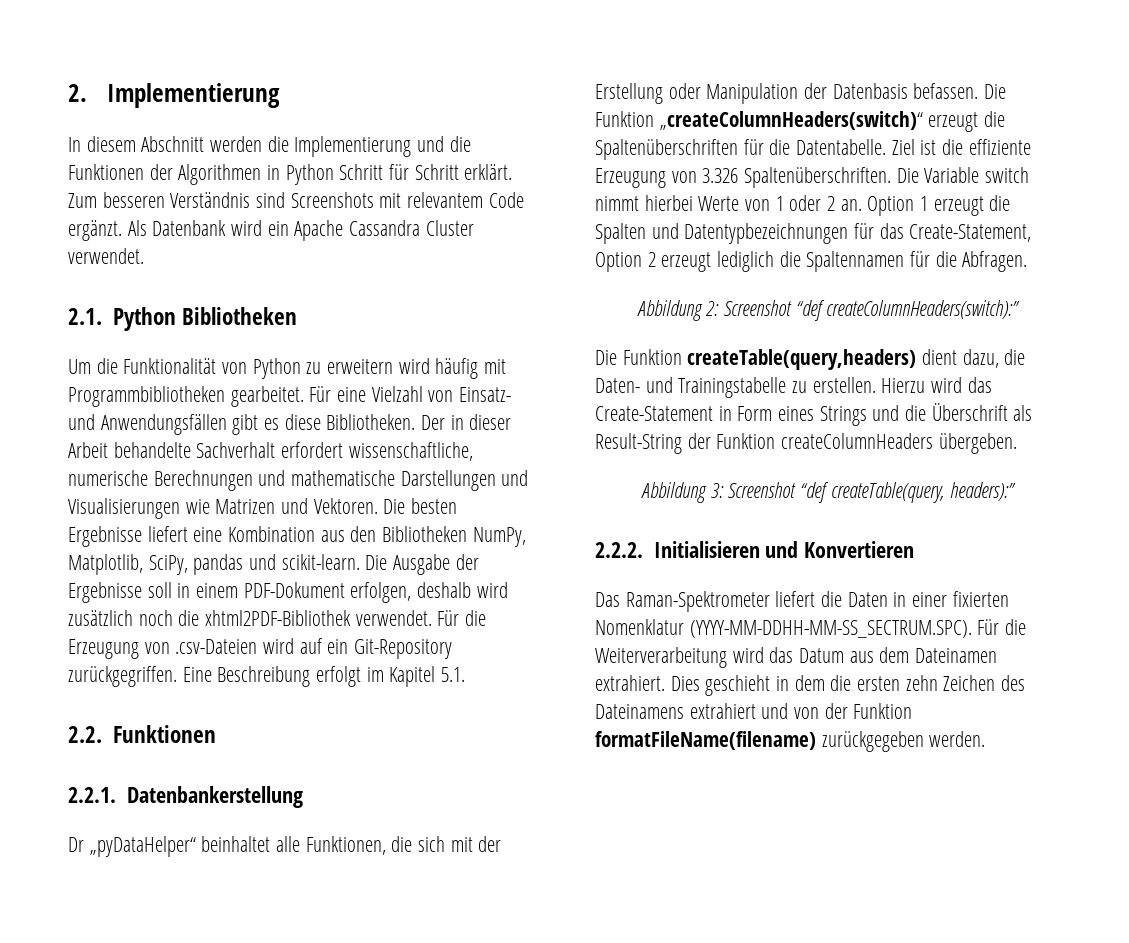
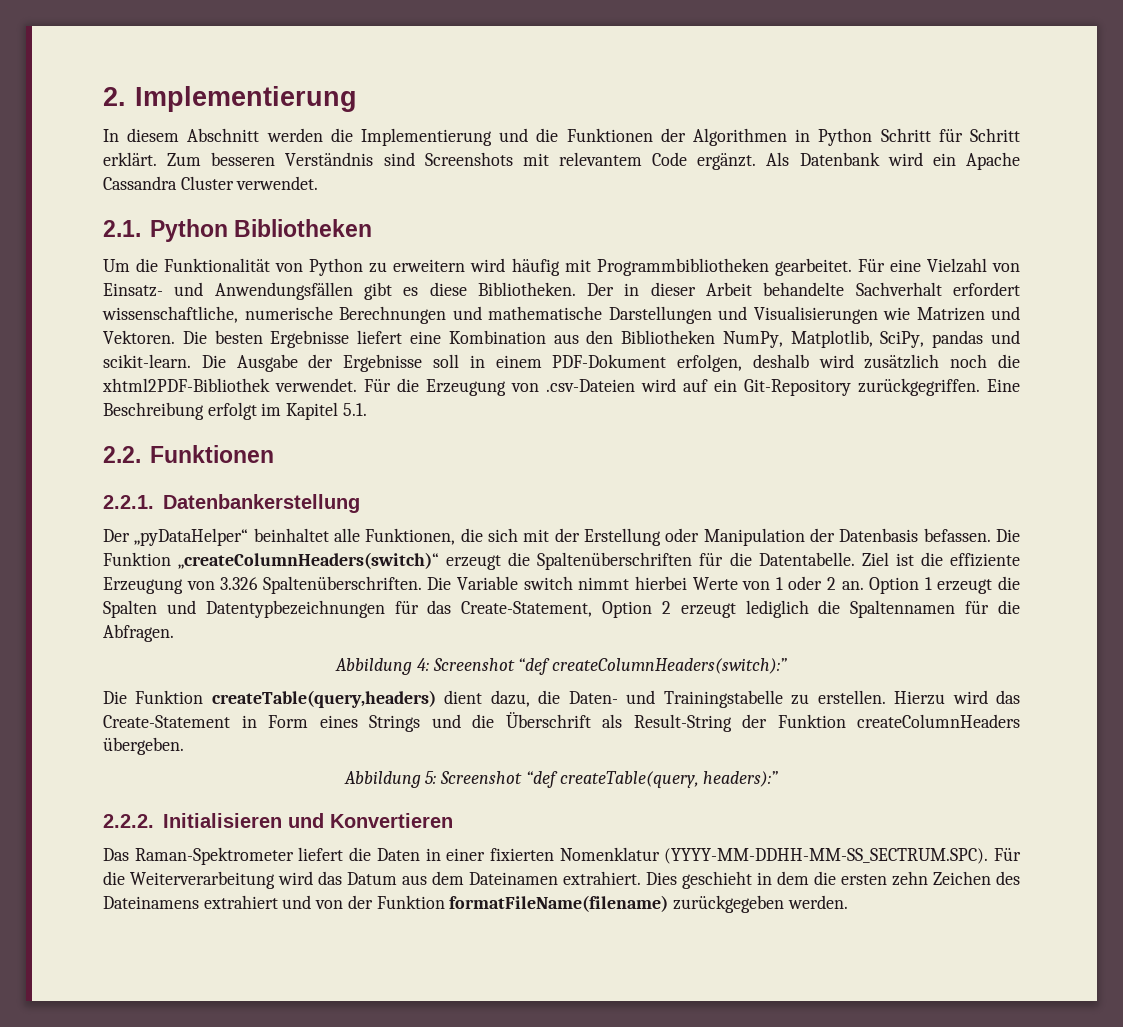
[68,837,84,852] Dr -> [103,529,130,542] Der
[705,301,720,316] 2: -> [416,658,429,671] 4:
[710,483,724,498] 3: -> [425,771,437,784] 5:

